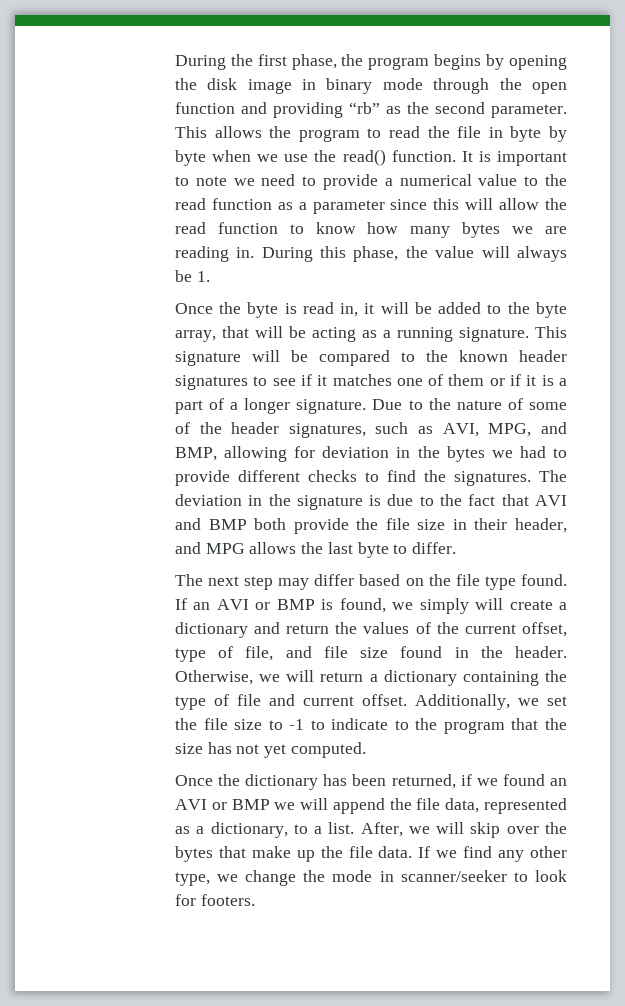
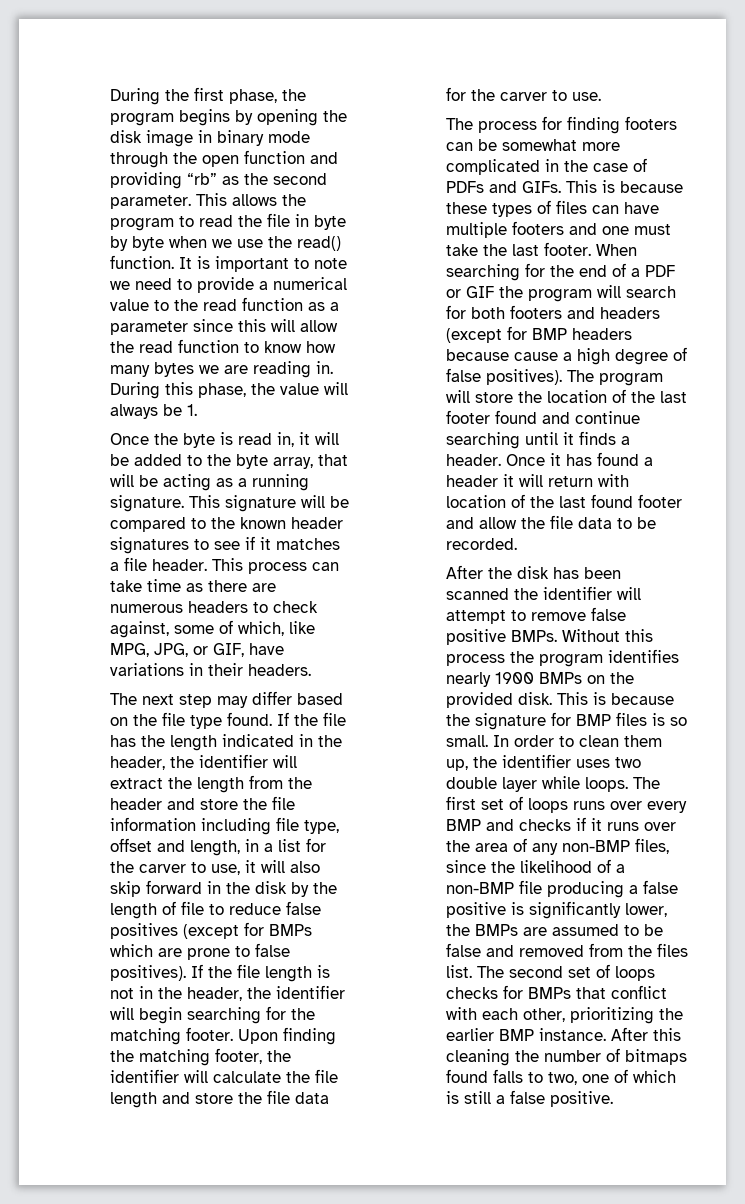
[396,374,567,386] [174,398,567,414] [174,422,567,438] [174,446,567,462] [174,470,567,486] [174,494,568,510] [174,518,567,534] [174,542,457,558] one of them or if it is a part of a longer signature. Due to the nature of some of the header signatures, such as AVI, MPG, and BMP, allowing for deviation in the bytes we had to provide different checks to find the signatures. The deviation in the signature is due to the fact that AVI and BMP both provide the file size in their header, and MPG allows the last byte to differ. -> [109,557,339,574] [109,579,276,592] [109,601,318,613] [109,620,315,638] [109,643,284,657] [109,663,311,676] a file header. This process can take time as there are numerous headers to check against, some of which, like MPG, JPG, or GIF, have variations in their headers.
[193,598,567,614] [174,622,567,638] [174,646,567,662] [174,670,567,686] [174,694,567,710] [174,718,567,734] [174,742,366,758] [174,774,567,790] [174,798,567,814] [174,822,567,838] [174,846,567,862] [174,870,567,886] [174,894,255,906] an AVI or BMP is found, we simply will create a dictionary and return the values of the current offset, type of file, and file size found in the header. Otherwise, we will return a dictionary containing the type of file and current offset. Additionally, we set the file size to -1 to indicate to the program that the size has not yet computed. // Once the dictionary has been returned, if we found an AVI or BMP we will append the file data, represented as a dictionary, to a list. After, we will skip over the bytes that make up the file data. If we find any other type, we change the mode in scanner/seeker to look for footers. -> [293,712,346,726] [109,734,342,751] [109,754,297,770] [109,775,312,793] [109,796,295,810] [109,817,339,835] [109,838,326,856] [109,860,320,875] [109,880,337,897] [109,901,321,919] [109,922,312,939] [109,943,290,960] [109,964,330,982] [109,985,345,1001] [109,1006,315,1024] [109,1027,336,1045] [109,1048,291,1066] [109,1069,338,1083] [109,1090,329,1108] [445,87,601,101] [445,116,677,134] [445,139,620,151] [445,158,647,175] [445,180,683,193] [445,200,659,217] [445,221,671,238] [445,242,637,256] [445,263,675,281] [445,285,676,302] [445,305,660,319] [445,326,632,343] [445,347,687,365] [445,368,663,386] [445,389,687,403] [445,410,640,424] [445,431,630,449] [445,452,653,466] [445,474,629,487] [445,494,682,508] [445,515,656,529] [445,538,517,550] [445,565,621,579] [445,586,641,600] [445,607,626,624] [445,629,653,645] [445,649,679,667] [445,672,634,687] [445,692,674,708] [445,712,687,730] [445,735,662,747] [445,754,641,771] [445,776,660,792] [445,796,687,813] [445,817,676,831] [445,838,669,855] [445,859,625,873] [445,880,678,898] [445,901,667,919] [445,924,663,936] [445,943,688,957] [445,964,655,981] [445,985,667,999] [445,1007,683,1024] [445,1027,681,1041] [445,1048,687,1066] [445,1069,676,1085] [445,1090,613,1107] the file has the length indicated in the header, the identifier will extract the length from the header and store the file information including file type, offset and length, in a list for the carver to use, it will also skip forward in the disk by the length of file to reduce false positives (except for BMPs which are prone to false positives). If the file length is not in the header, the identifier will begin searching for the matching footer. Upon finding the matching footer, the identifier will calculate the file length and store the file data for the carver to use. // The process for finding footers can be somewhat more complicated in the case of PDFs and GIFs. This is because these types of files can have multiple footers and one must take the last footer. When searching for the end of a PDF or GIF the program will search for both footers and headers (except for BMP headers because cause a high degree of false positives). The program will store the location of the last footer found and continue searching until it finds a header. Once it has found a header it will return with location of the last found footer and allow the file data to be recorded. // After the disk has been scanned the identifier will attempt to remove false positive BMPs. Without this process the program identifies nearly 1900 BMPs on the provided disk. This is because the signature for BMP files is so small. In order to clean them up, the identifier uses two double layer while loops. The first set of loops runs over every BMP and checks if it runs over the area of any non-BMP files, since the likelihood of a non-BMP file producing a false positive is significantly lower, the BMPs are assumed to be false and removed from the files list. The second set of loops checks for BMPs that conflict with each other, prioritizing the earlier BMP instance. After this cleaning the number of bitmaps found falls to two, one of which is still a false positive.

